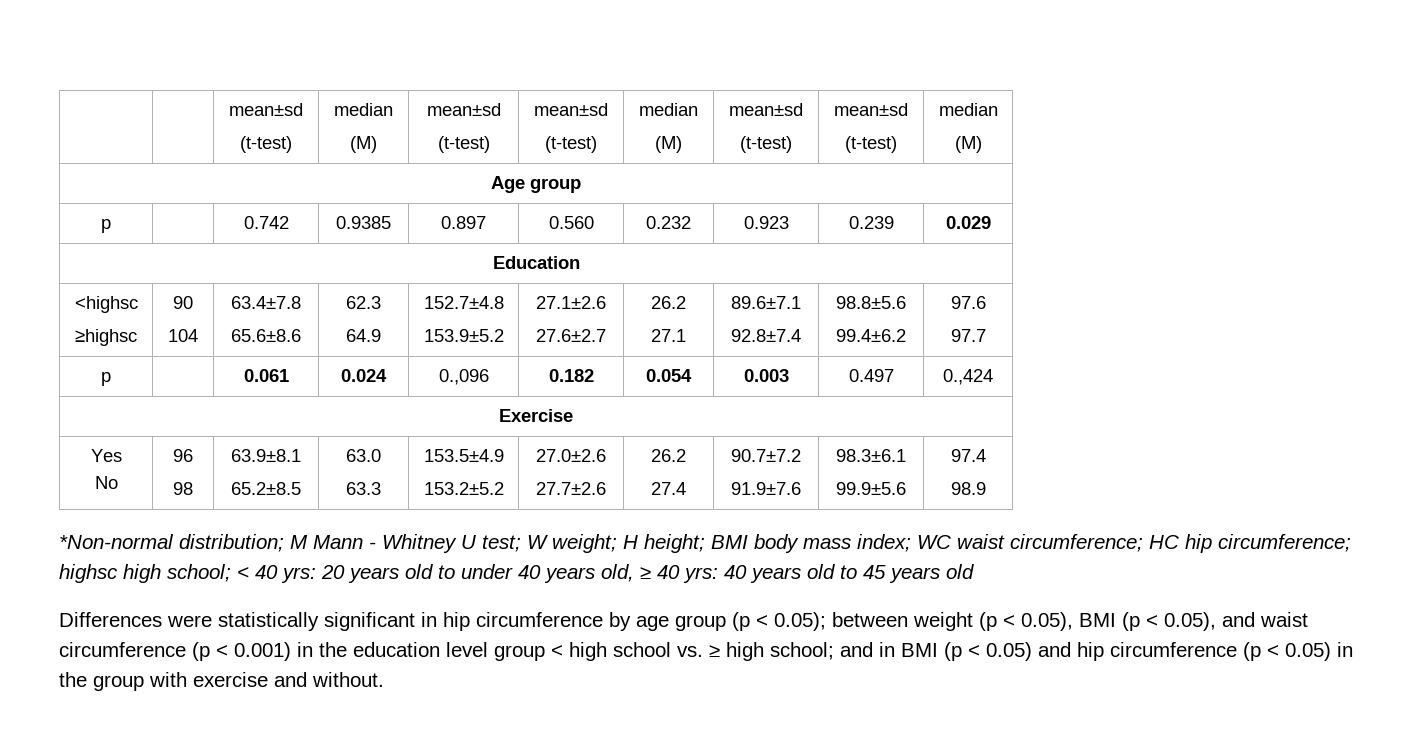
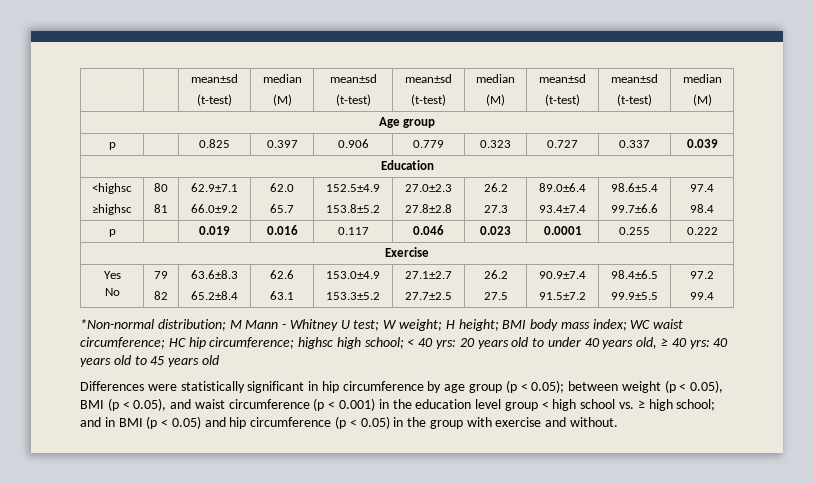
[243,216,289,229] [336,216,391,229] [441,216,486,229] [548,216,594,229] [646,216,691,229] [743,216,789,229] [848,216,894,229] [945,216,991,229] [492,256,580,269] [74,296,138,313] [75,329,137,346] [173,296,193,309] [168,329,198,342] [231,296,301,309] [231,329,301,342] [346,296,381,309] [346,329,381,342] [423,296,504,309] [423,329,504,342] [536,296,606,309] [536,329,606,342] [651,296,686,309] [651,329,686,342] [731,296,801,309] [731,329,801,342] [836,296,906,309] [836,329,906,342] [950,296,986,309] [950,329,986,342] [101,372,111,386] [243,369,289,382] [341,369,387,382] [438,369,489,385] [548,369,594,382] [646,369,692,382] [743,369,789,382] [848,369,894,382] [943,369,993,385] [499,409,573,422] [90,449,122,462] [94,476,118,489] [173,449,193,462] [173,482,193,495] [231,449,301,462] [231,482,301,495] [346,449,381,462] [346,482,381,495] [423,449,504,462] [423,482,504,495] [536,449,606,462] [536,482,606,495] [651,449,686,462] [651,482,686,495] [731,449,801,462] [731,482,801,495] [836,449,906,462] [836,482,906,495] [950,449,986,462] [950,482,986,495] 0.742 | 0.9385 | 0.897 | 0.560 | 0.232 | 0.923 | 0.239 | 0.029 // Education // <highsc // ≥highsc | 90 // 104 | 63.4±7.8 // 65.6±8.6 | 62.3 // 64.9 | 152.7±4.8 // 153.9±5.2 | 27.1±2.6 // 27.6±2.7 | 26.2 // 27.1 | 89.6±7.1 // 92.8±7.4 | 98.8±5.6 // 99.4±6.2 | 97.6 // 97.7 // p | | 0.061 | 0.024 | 0.,096 | 0.182 | 0.054 | 0.003 | 0.497 | 0.,424 // Exercise // Yes // No | 96 // 98 | 63.9±8.1 // 65.2±8.5 | 63.0 // 63.3 | 153.5±4.9 // 153.2±5.2 | 27.0±2.6 // 27.7±2.6 | 26.2 // 27.4 | 90.7±7.2 // 91.9±7.6 | 98.3±6.1 // 99.9±5.6 | 97.4 // 98.9 -> [199,139,230,148] [266,140,298,148] [337,139,369,148] [413,140,444,148] [480,140,511,148] [547,140,578,148] [619,140,650,148] [686,139,718,148] [380,160,434,170] [92,183,132,194] [92,204,132,215] [154,183,168,192] [154,204,168,213] [191,183,238,192] [191,204,238,213] [270,183,294,192] [270,204,294,213] [326,184,380,192] [326,204,380,213] [405,184,452,192] [405,204,452,213] [483,183,508,192] [483,205,508,213] [539,183,586,192] [539,205,586,213] [611,183,658,192] [611,204,658,213] [690,184,714,192] [690,204,714,213] [108,229,116,237] [199,226,230,235] [266,225,298,235] [337,227,369,235] [413,225,444,235] [480,226,511,235] [543,226,582,235] [619,227,650,235] [686,227,718,235] [385,247,429,257] [103,271,121,279] [104,288,120,296] [154,271,168,279] [154,291,168,300] [191,270,238,279] [191,291,238,300] [270,270,294,279] [270,291,294,300] [326,271,380,279] [326,292,380,300] [405,271,452,279] [405,292,452,300] [483,270,508,279] [483,292,508,300] [539,271,586,279] [539,292,586,300] [611,270,658,279] [611,292,658,300] [690,271,714,279] [690,292,714,300] 0.825 | 0.397 | 0.906 | 0.779 | 0.323 | 0.727 | 0.337 | 0.039 // Education // <highsc // ≥highsc | 80 // 81 | 62.9±7.1 // 66.0±9.2 | 62.0 // 65.7 | 152.5±4.9 // 153.8±5.2 | 27.0±2.3 // 27.8±2.8 | 26.2 // 27.3 | 89.0±6.4 // 93.4±7.4 | 98.6±5.4 // 99.7±6.6 | 97.4 // 98.4 // p | | 0.019 | 0.016 | 0.117 | 0.046 | 0.023 | 0.0001 | 0.255 | 0.222 // Exercise // Yes // No | 79 // 82 | 63.6±8.3 // 65.2±8.4 | 62.6 // 63.1 | 153.0±4.9 // 153.3±5.2 | 27.1±2.7 // 27.7±2.5 | 26.2 // 27.5 | 90.9±7.4 // 91.5±7.2 | 98.4±6.5 // 99.9±5.5 | 97.2 // 99.4

